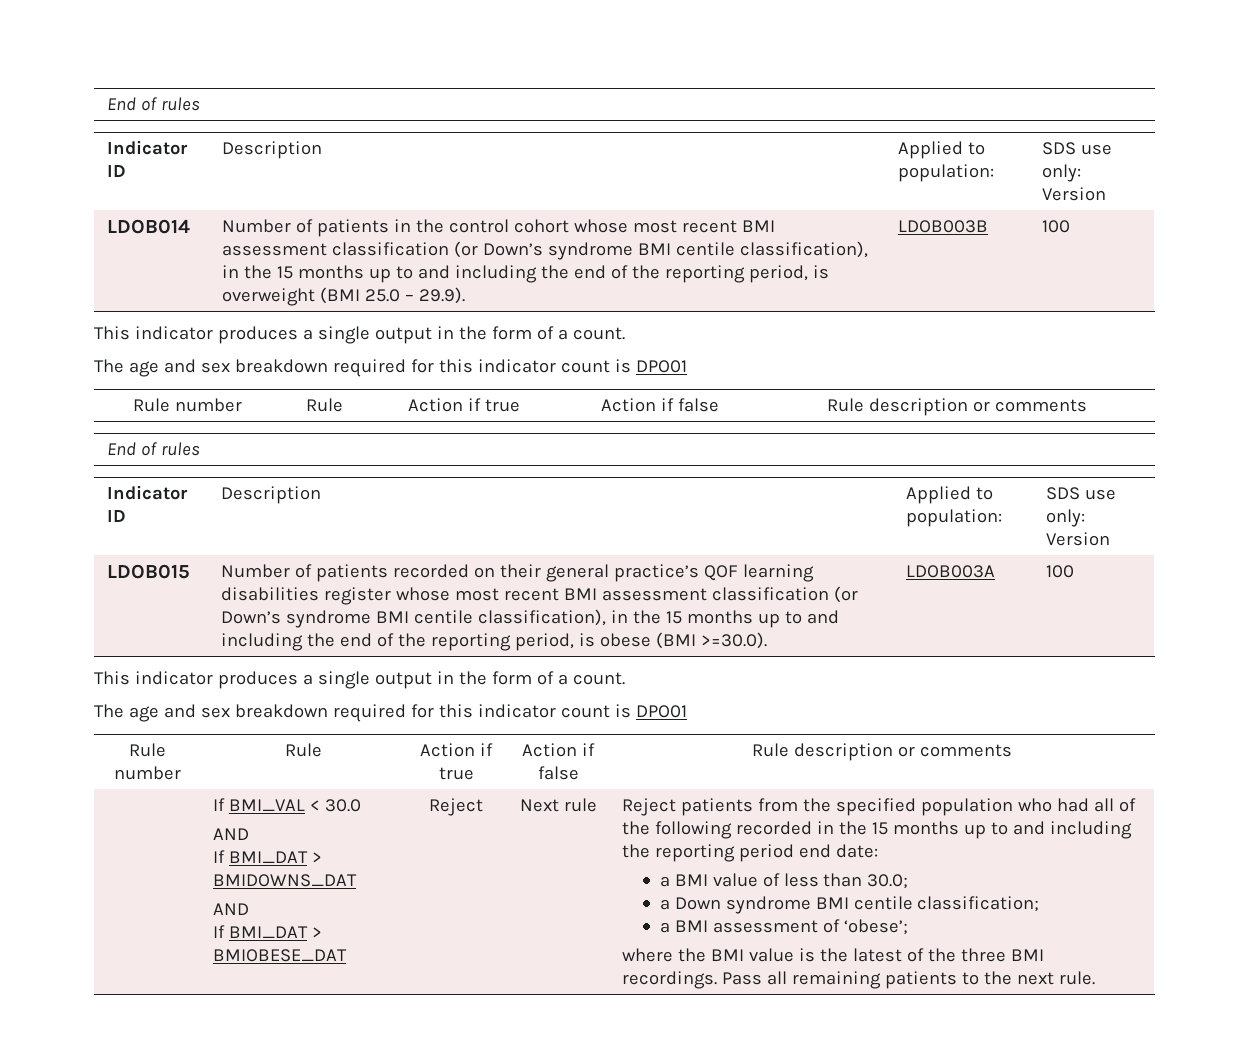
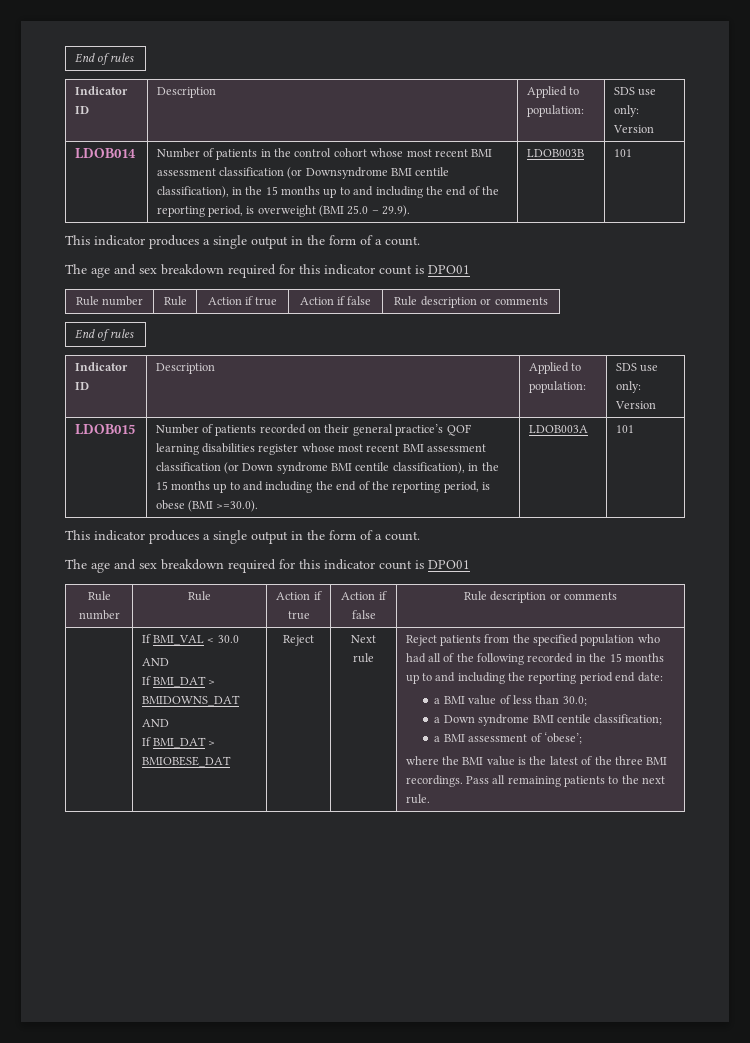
[483,242,634,260] Down’s syndrome -> [305,167,388,179] Downsyndrome
[1042,220,1071,233] 100 -> [613,149,632,157] 101
[221,611,282,624] Down’s -> [242,463,274,471] Down
[1046,565,1075,578] 100 -> [615,425,634,433] 101

